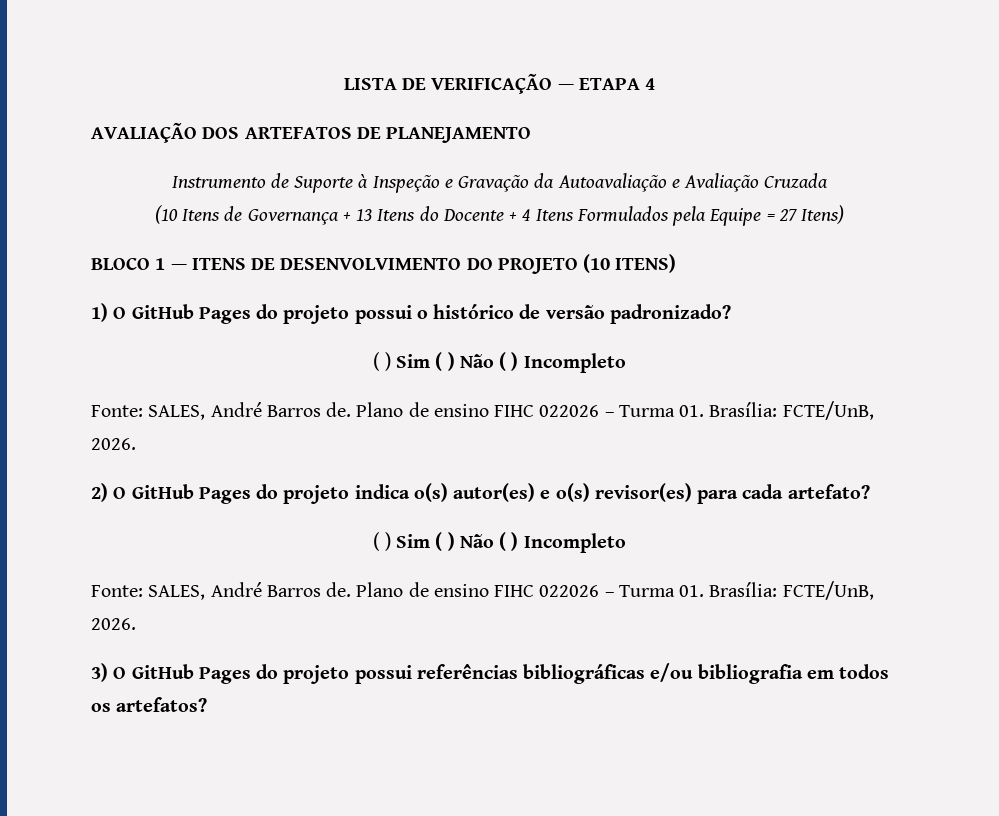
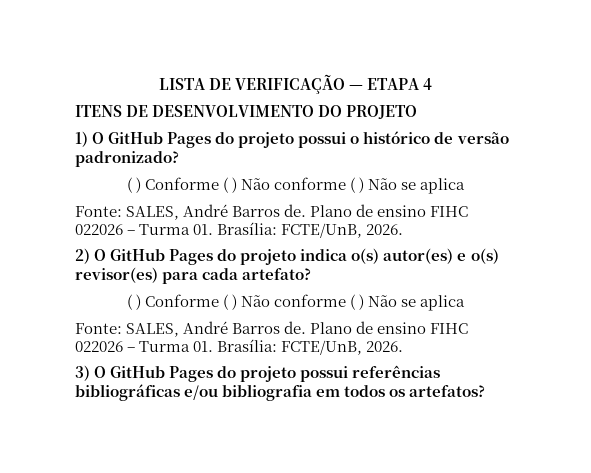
[91,122,532,143] [171,173,829,193] [154,205,845,226] [91,257,187,270] AVALIAÇÃO DOS ARTEFATOS DE PLANEJAMENTO // Instrumento de Suporte à Inspeção e Gravação da Autoavaliação e Avaliação Cruzada // (10 Itens de Governança + 13 Itens do Docente + 4 Itens Formulados pela Equipe = 27 Itens) // BLOCO 1 — -> (433, 84) none
[583,254,677,273] (10 ITENS) -> (418, 112) none
[395,352,626,373] Sim ( ) Não ( ) Incompleto -> [144,177,466,194] Conforme ( ) Não conforme ( ) Não se aplica
[395,532,626,553] Sim ( ) Não ( ) Incompleto -> [144,294,466,311] Conforme ( ) Não conforme ( ) Não se aplica

